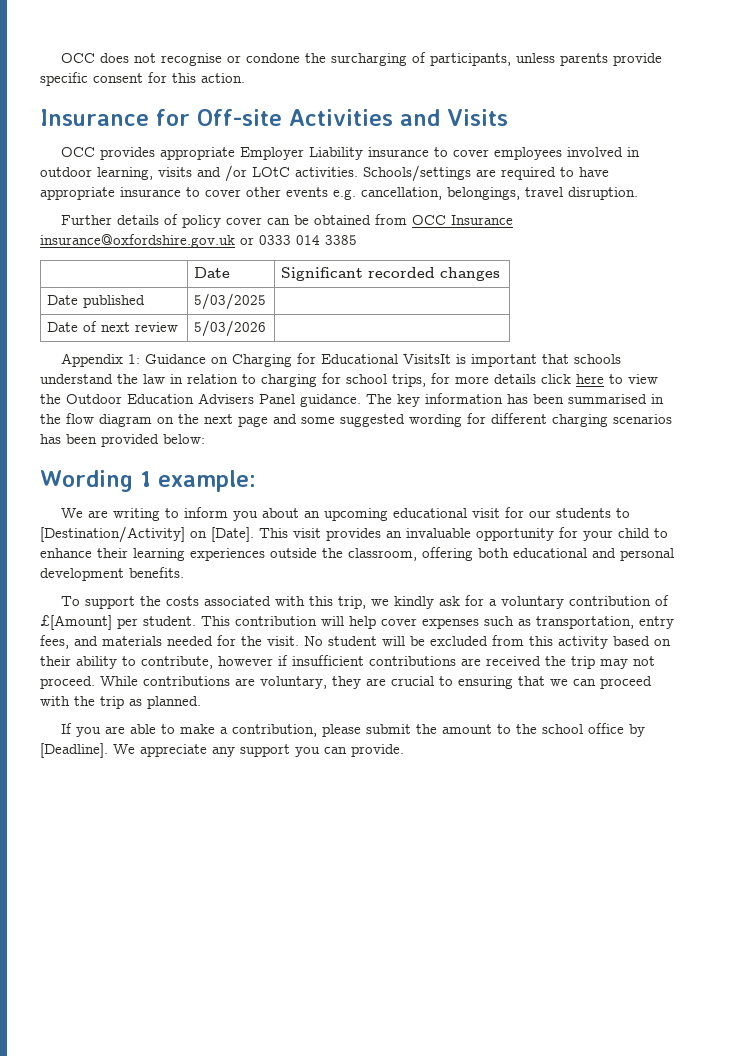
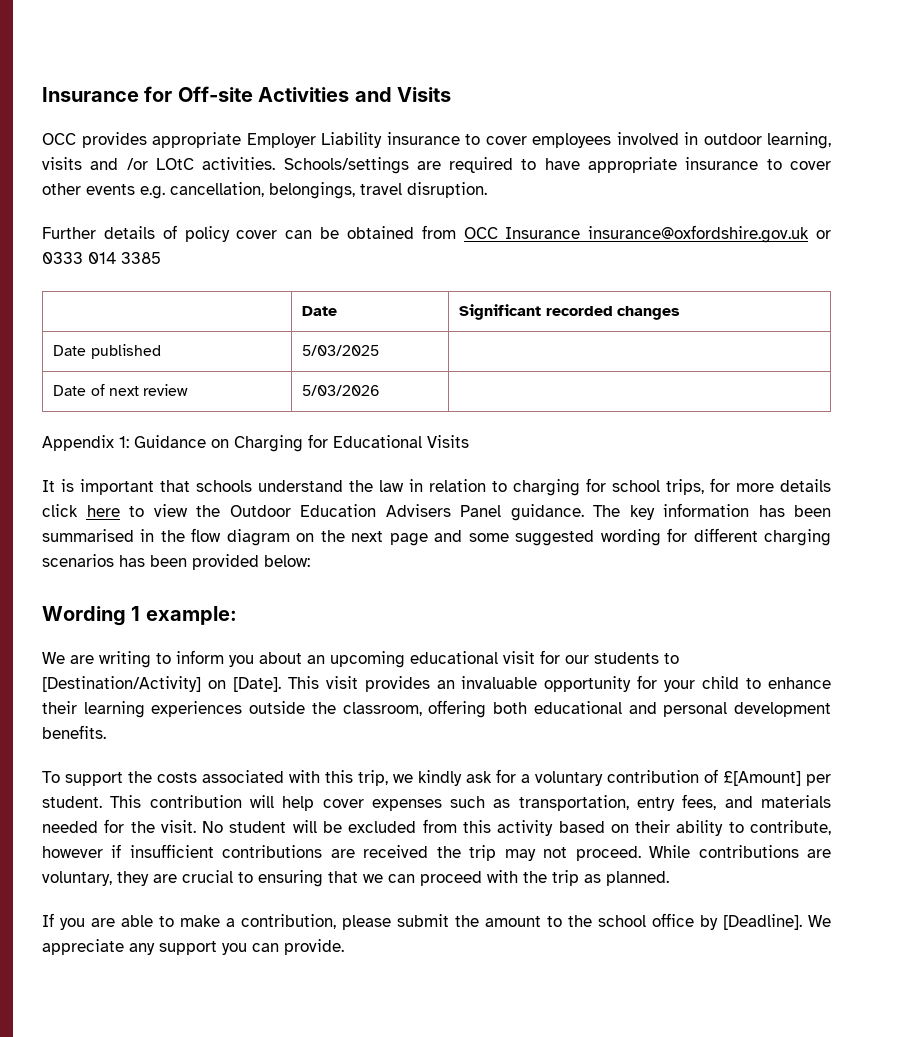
[61,52,663,66] [40,72,245,86] OCC does not recognise or condone the surcharging of participants, unless parents provide specific consent for this action. // -> (42, 94) none
[403,354,452,364] VisitsIt -> [427,435,469,448] [42,480,55,492] Visits // It

